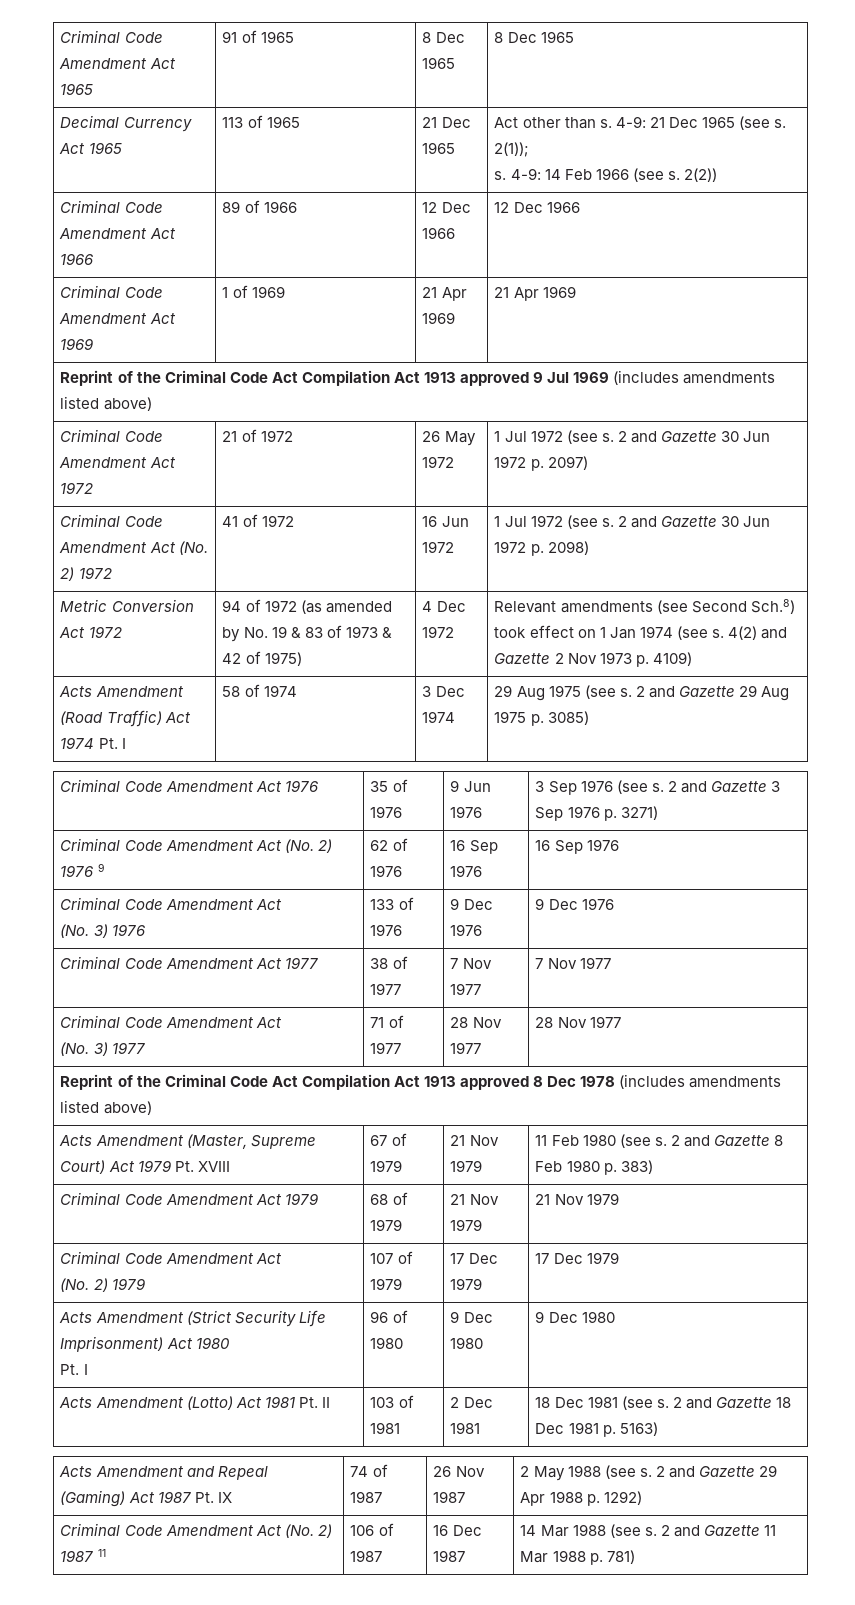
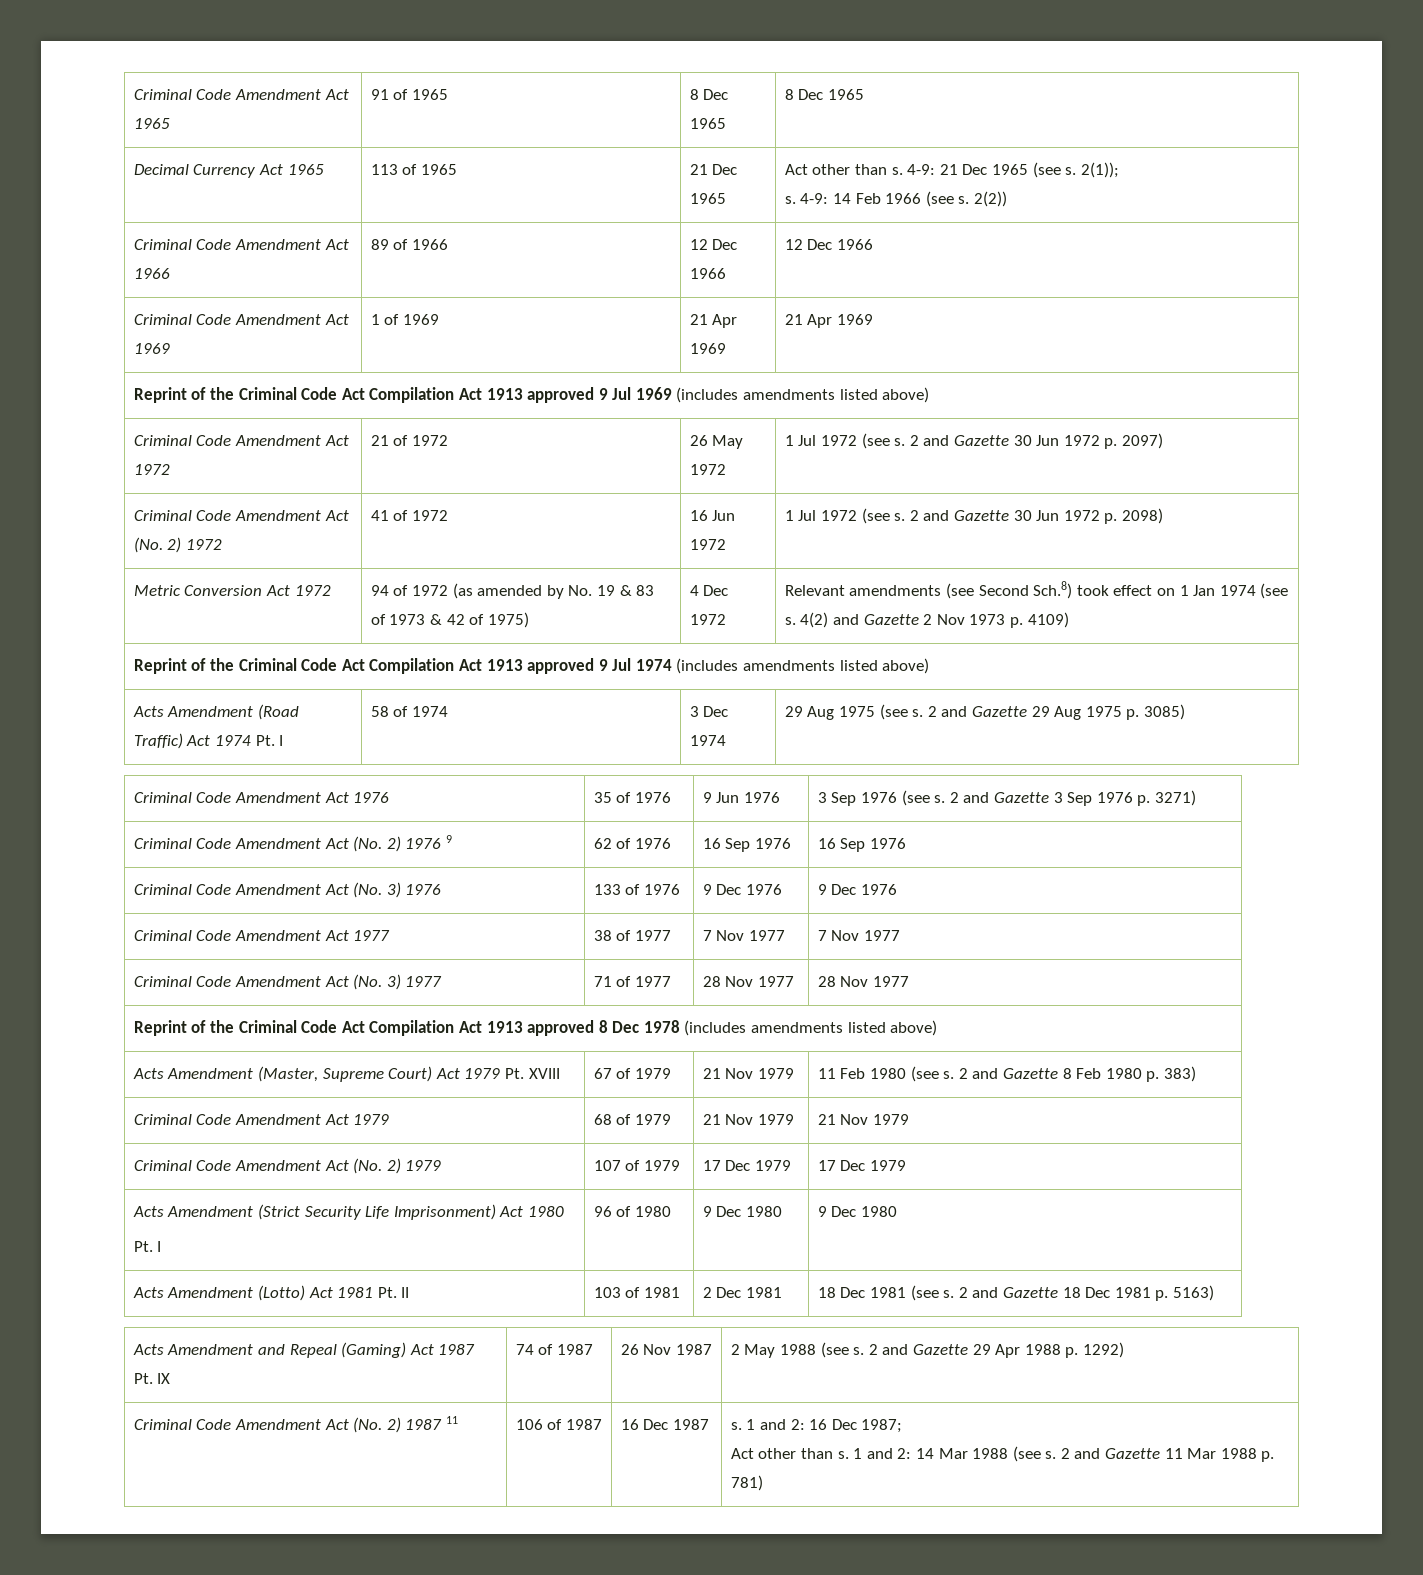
(692, 659) none -> [133,658,930,674] // Reprint of the Criminal Code Act Compilation Act 1913 approved 9 Jul 1974 (includes amendments listed above)
(282, 904) // -> (349, 889) none
(282, 1022) // -> (349, 981) none
(282, 1258) // -> (349, 1165) none
(466, 1556) none -> [730,1419,903,1433] [730,1448,912,1459] s. 1 and 2: 16 Dec 1987; // Act other than s. 1 and 2:

